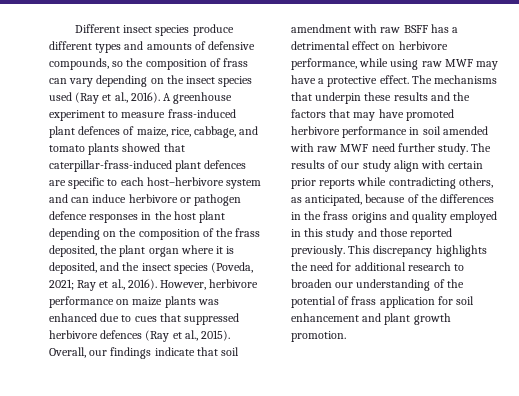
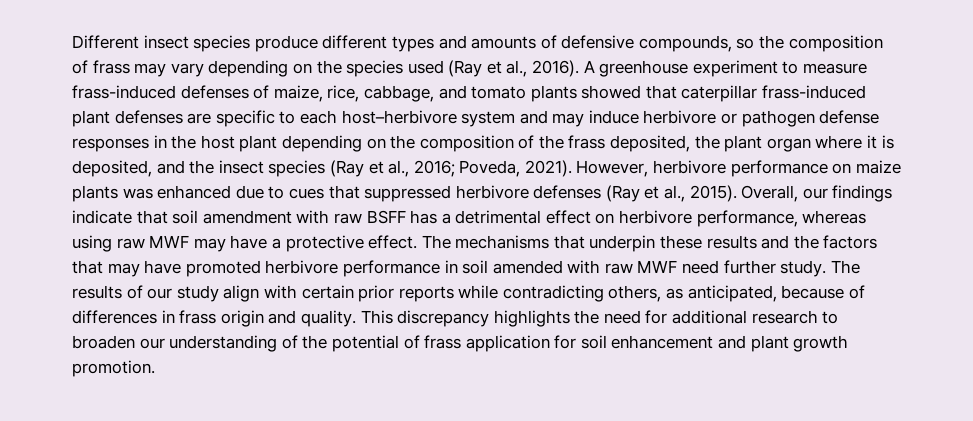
[49,78,67,84] can -> [134,63,167,77] may
[186,76,216,84] insect -> (342, 67) none
[49,126,121,138] plant defences -> [180,85,249,99] defenses
[49,160,247,172] caterpillar-frass-induced plant defences -> [681,85,867,102] [72,110,183,127] caterpillar frass-induced plant defenses
[71,197,90,203] can -> [552,113,585,127] may
[49,211,87,220] defence -> [819,110,880,124] defense
[211,262,254,273] [49,279,157,291] (Poveda, 2021; Ray et al., 2016). -> [329,160,572,177] (Ray et al., 2016; Poveda, 2021).
[100,330,143,339] defences -> [533,185,602,199] defenses
[359,58,389,67] while -> [802,210,867,224] whereas
[420,194,438,203] the -> (865, 292) none
[304,211,498,223] [291,228,453,240] [291,245,345,257] the frass origins and quality employed in this study and those reported previously. -> [179,310,356,327] frass origin and quality.

